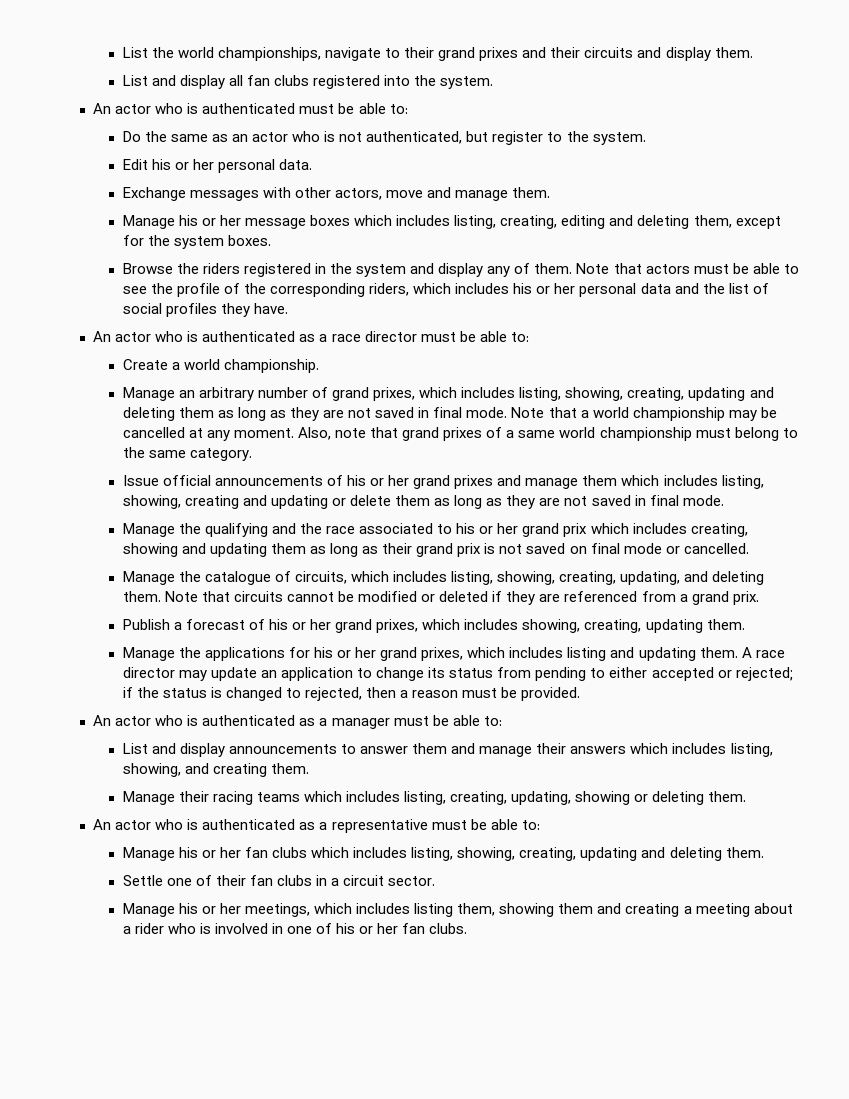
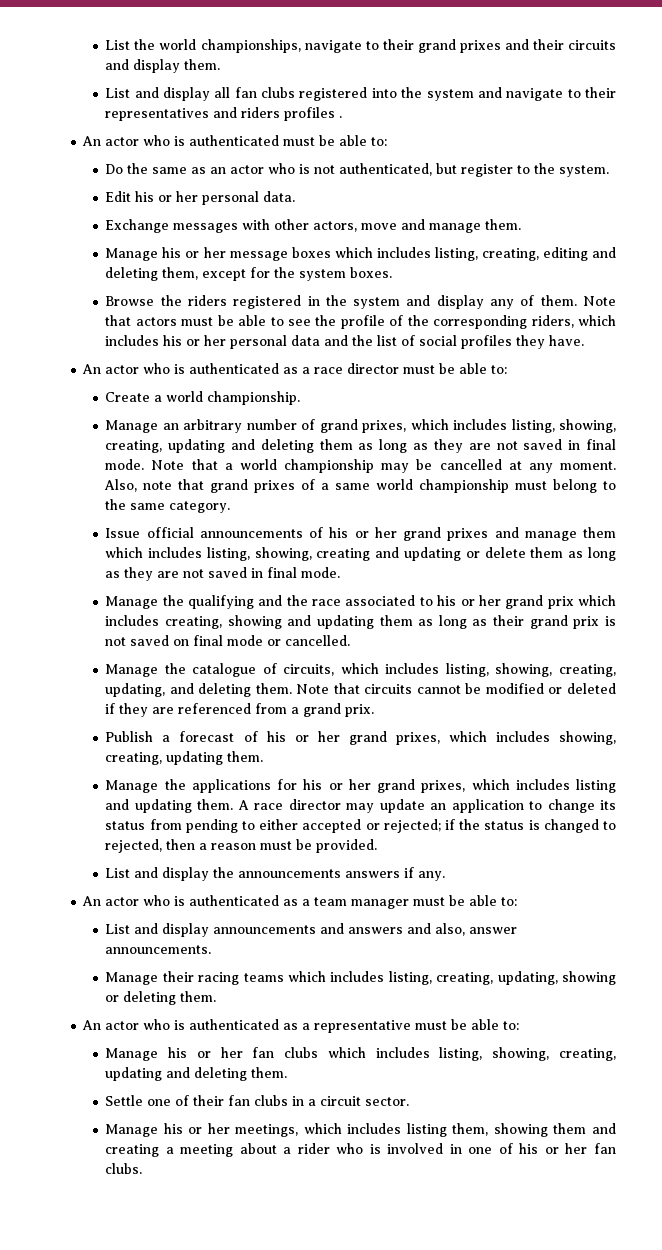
[440,76,494,89] system. -> [426,87,616,101] [105,107,343,121] system and navigate to their representatives and riders profiles .
[93,715,328,726] // An actor who is authenticated as a -> [105,867,446,881] [82,895,348,906] // List and display the announcements answers if any. // An actor who is authenticated as a team
[341,743,773,757] [122,763,310,777] to answer them and manage their answers which includes listing, showing, and creating them. -> [320,923,518,936] [105,945,212,954] and answers and also, answer announcements.

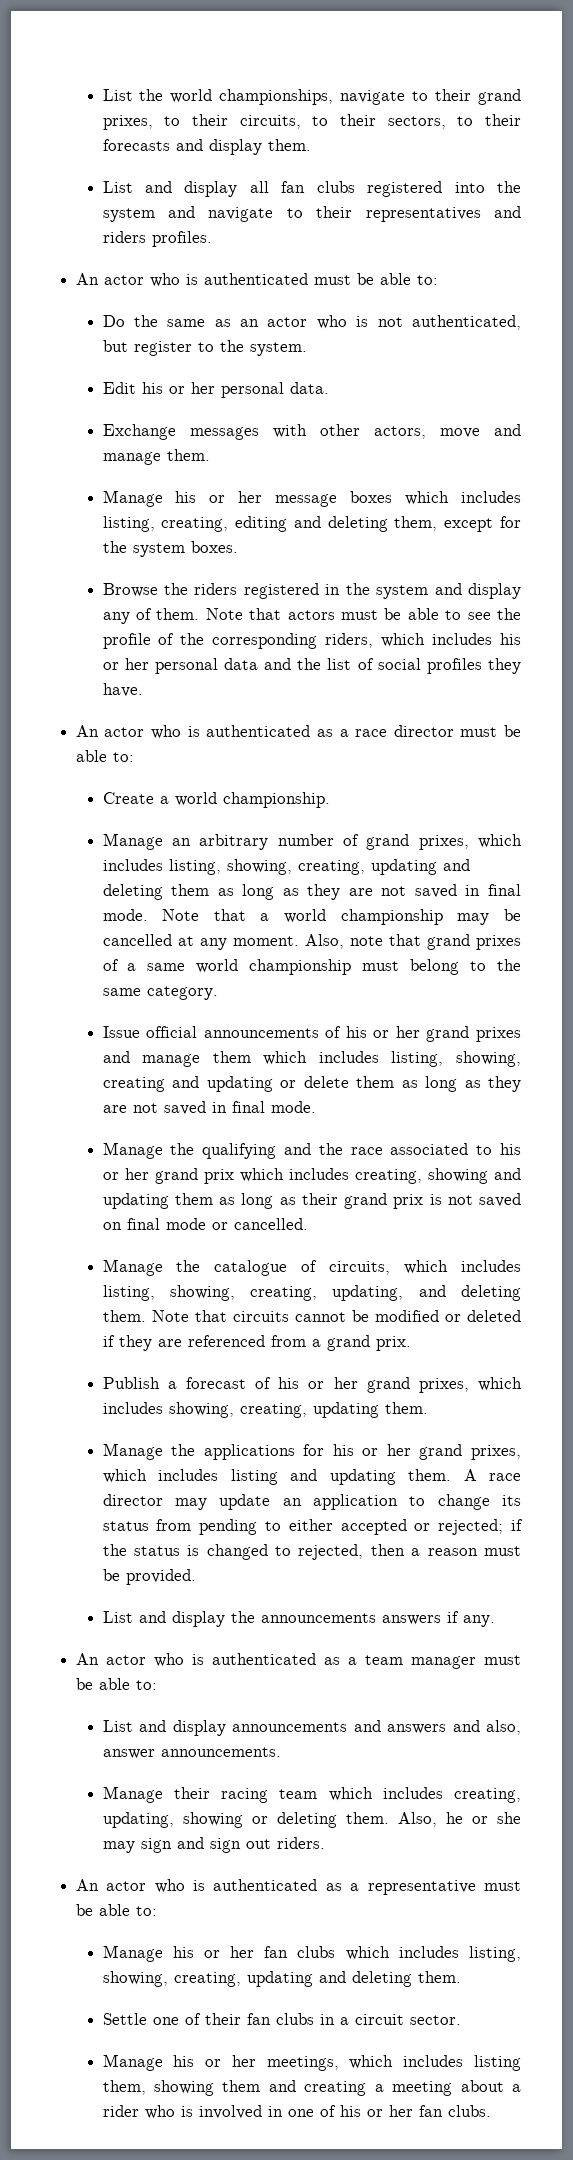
[459,39,616,53] prixes and their circuits -> [102,114,521,130] [102,139,170,151] prixes, to their circuits, to their sectors, to their forecasts
[284,107,343,121] profiles . -> [151,231,212,247] profiles.
[243,971,432,985] teams which includes listing, -> [279,1787,443,1801] team which includes
(217, 996) none -> [397,1812,521,1827] [102,1837,325,1853] Also, he or she may sign and sign out riders.

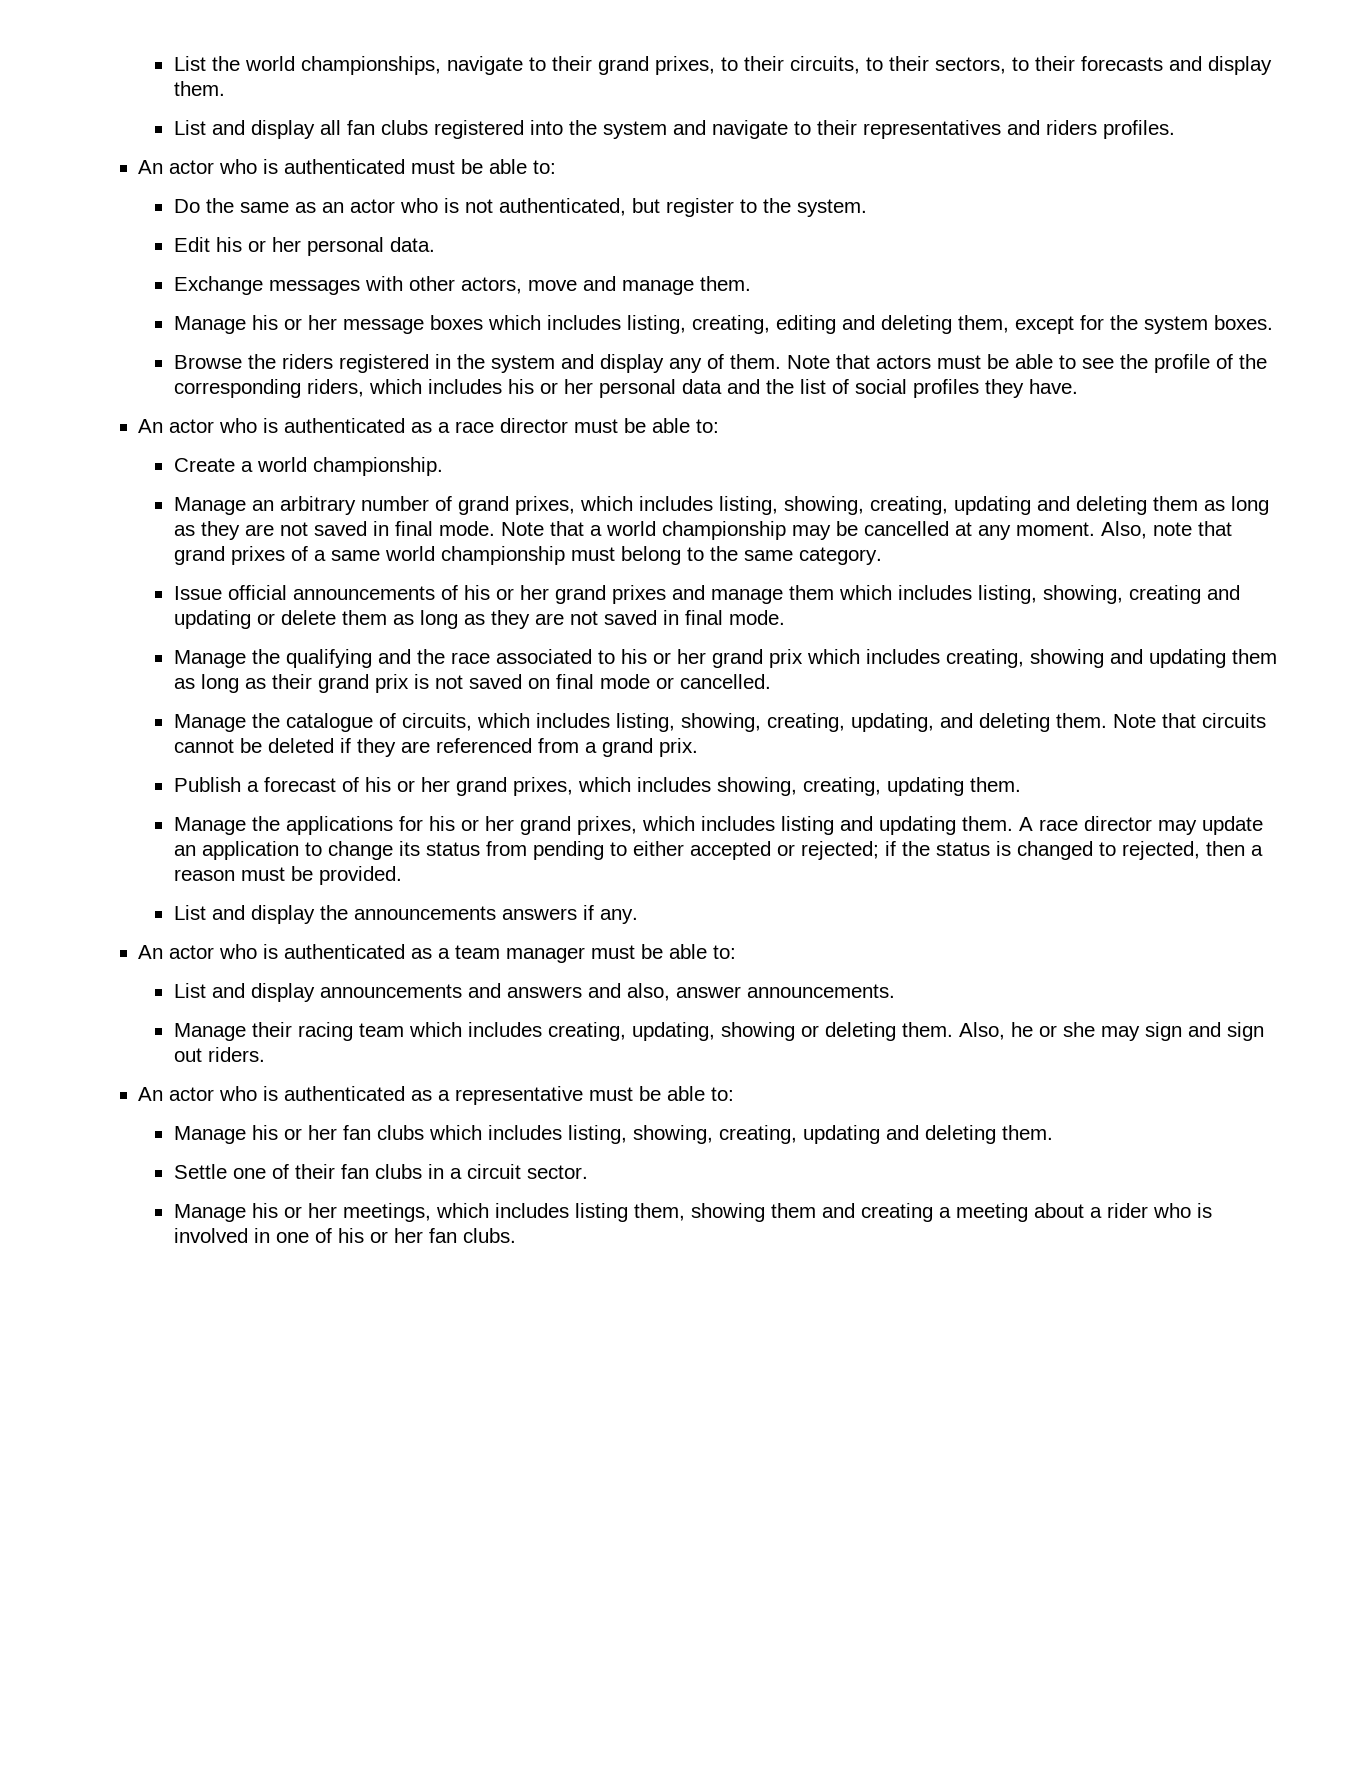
[374,1310,461,1322] modified or -> (262, 745) none

